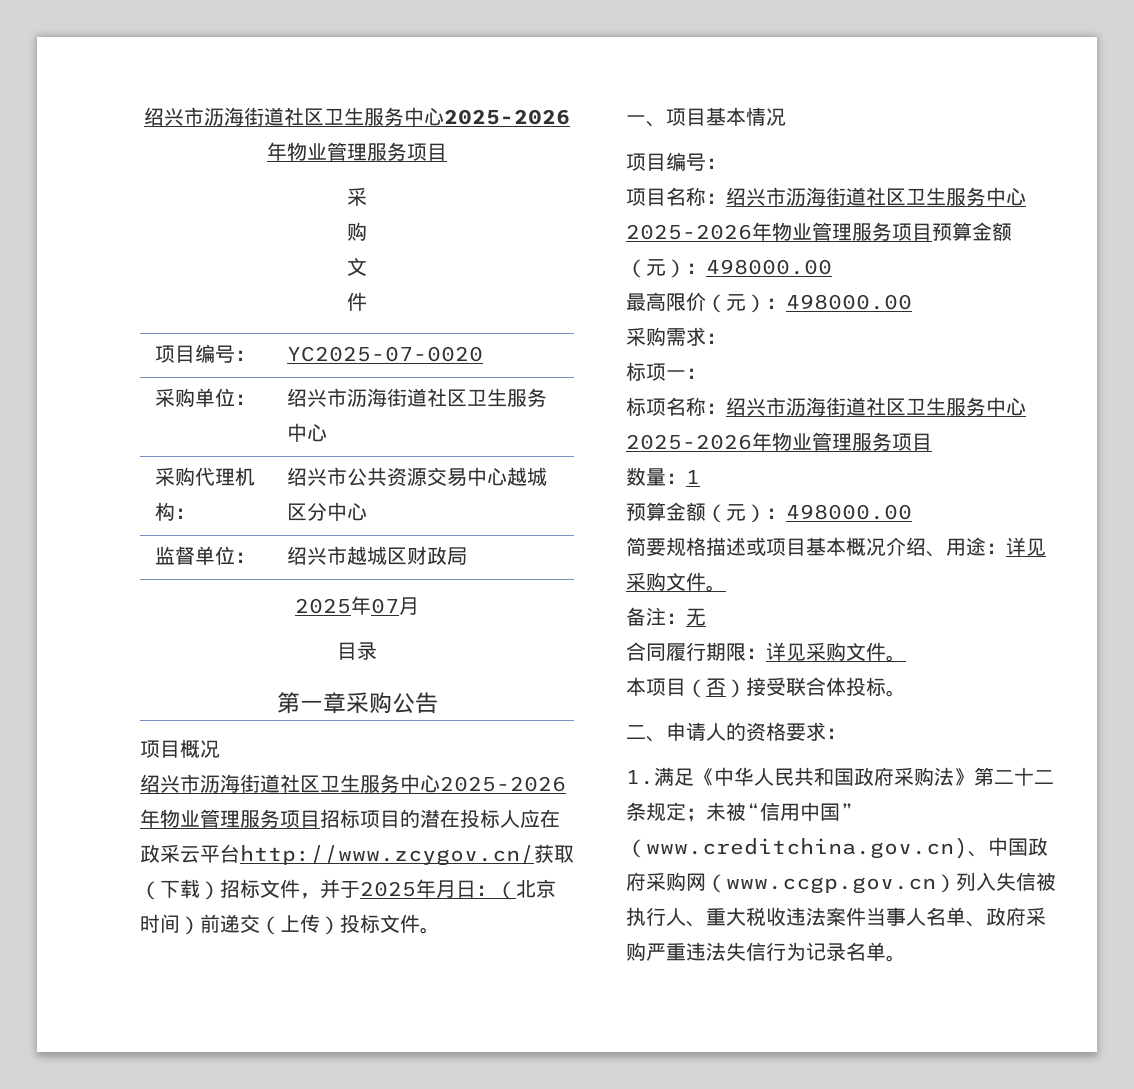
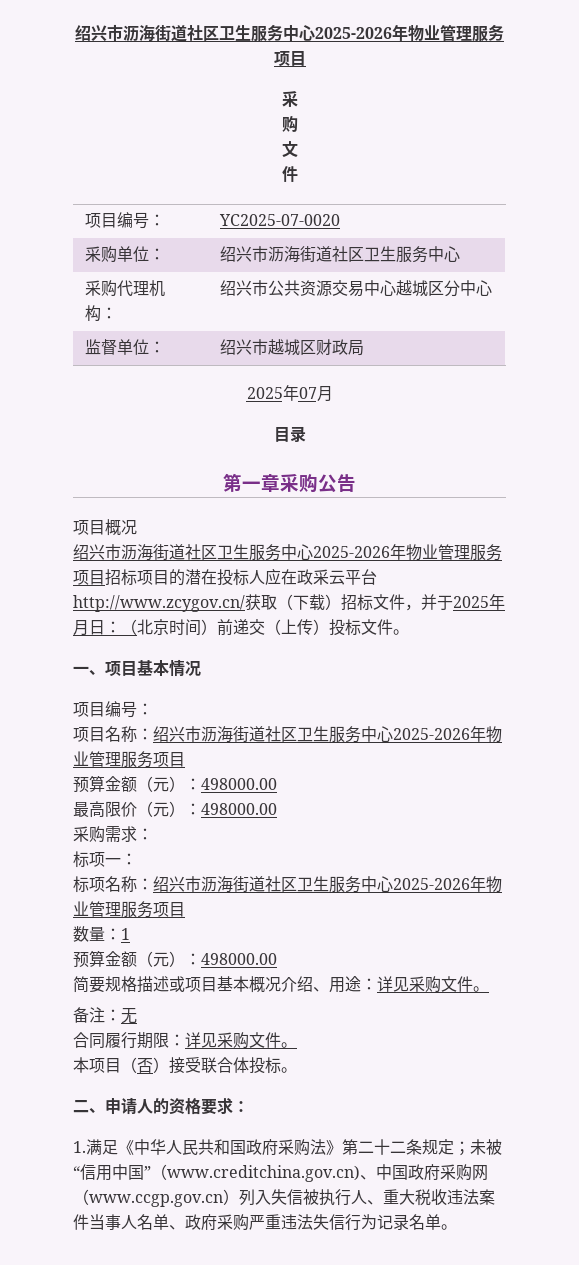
(932, 232) none -> (185, 759) //

